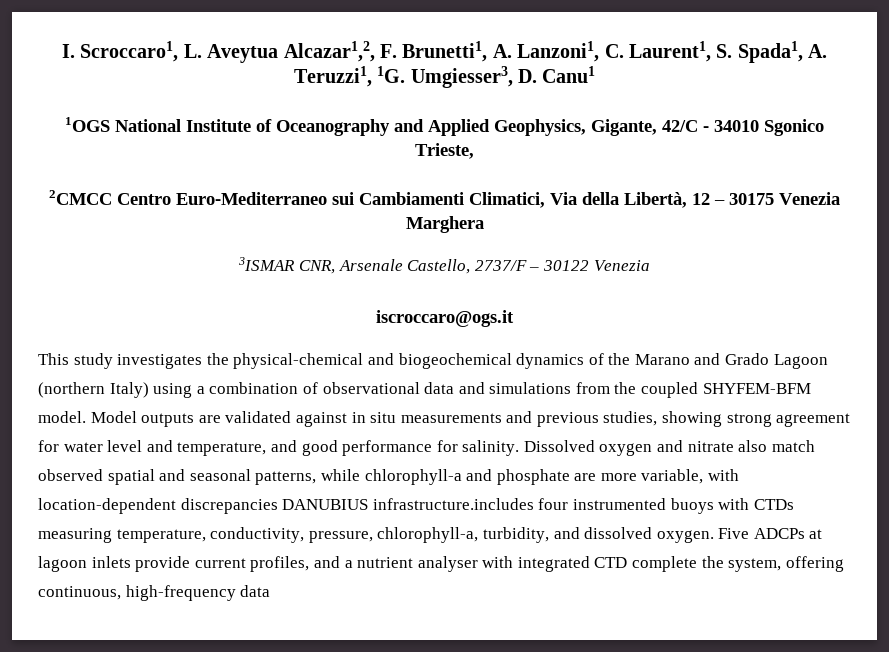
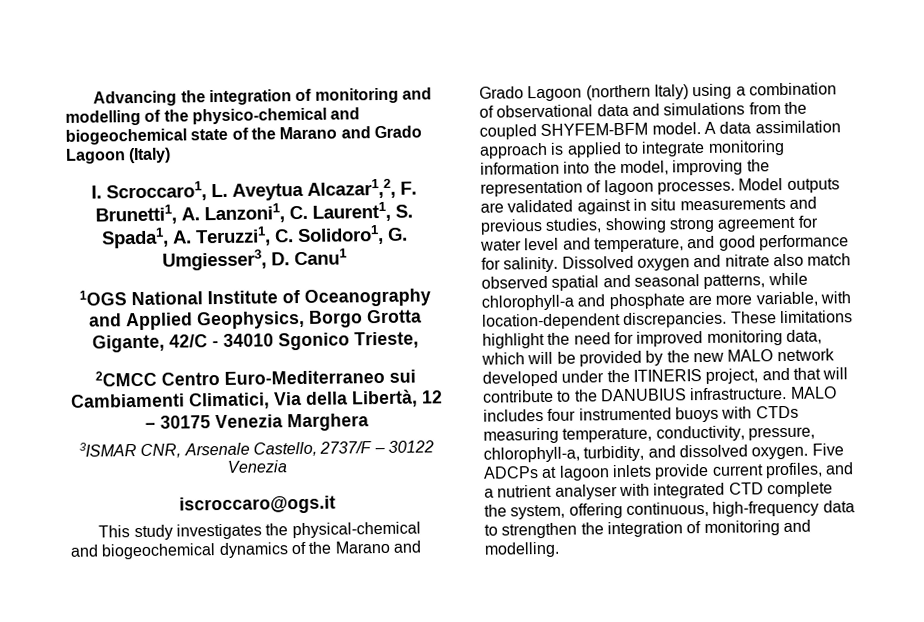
(61, 51) none -> [93,87,432,107] [65,107,361,126] [65,125,422,145] [65,147,172,164] Advancing the integration of monitoring and modelling of the physico-chemical and biogeochemical state of the Marano and Grado Lagoon (Italy) //
[377,66,406,83] 1G. -> [273,224,408,246] C. Solidoro1, G.
(586, 127) none -> [308,309,422,328] Borgo Grotta
(86, 417) none -> [703,120,841,134] [479,139,785,159] [480,159,770,176] [480,179,735,197] A data assimilation approach is applied to integrate monitoring information into the model, improving the representation of lagoon processes.
[180,498,534,514] discrepancies DANUBIUS infrastructure.includes -> [623,310,853,329] [482,329,822,349] [481,348,835,367] [482,367,849,387] [482,386,837,403] [483,409,544,422] discrepancies. These limitations highlight the need for improved monitoring data, which will be provided by the new MALO network developed under the ITINERIS project, and that will contribute to the DANUBIUS infrastructure. MALO includes
(271, 591) none -> [484,519,811,539] [484,541,560,558] to strengthen the integration of monitoring and modelling.

